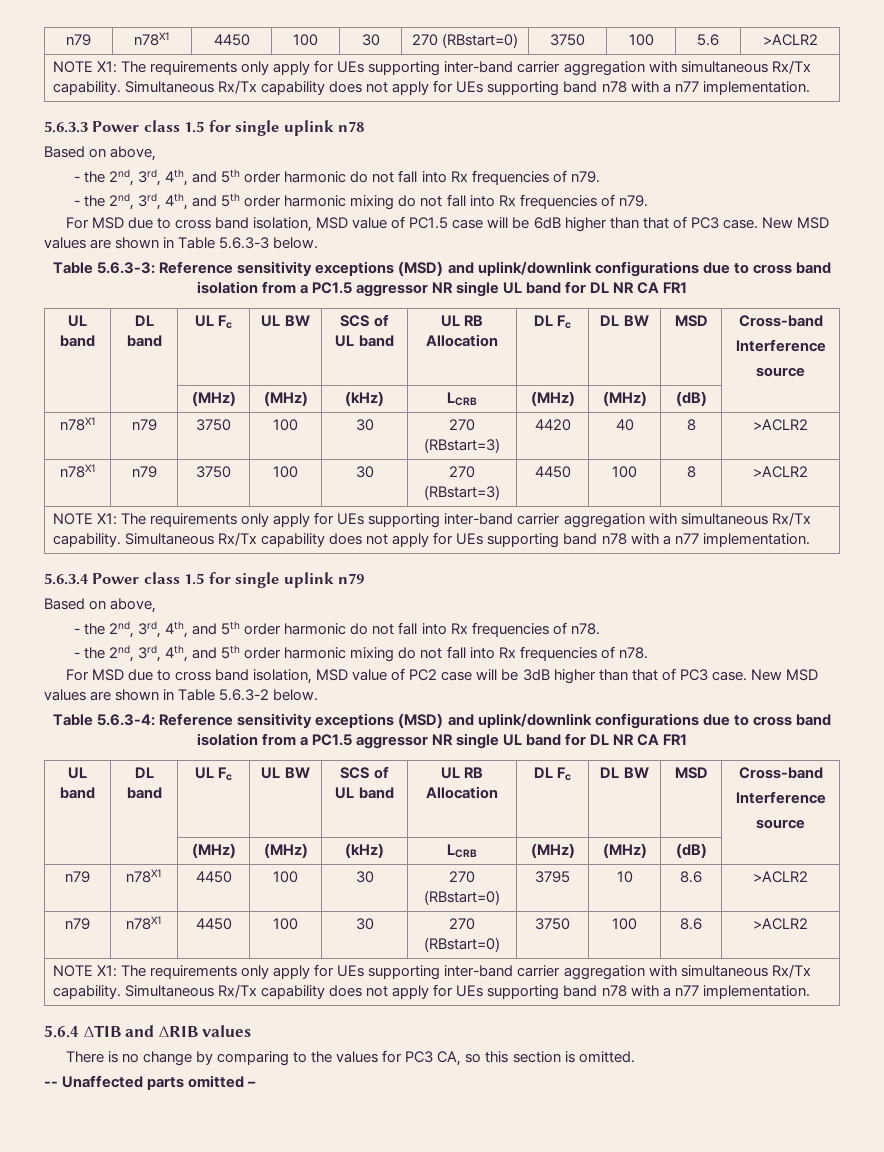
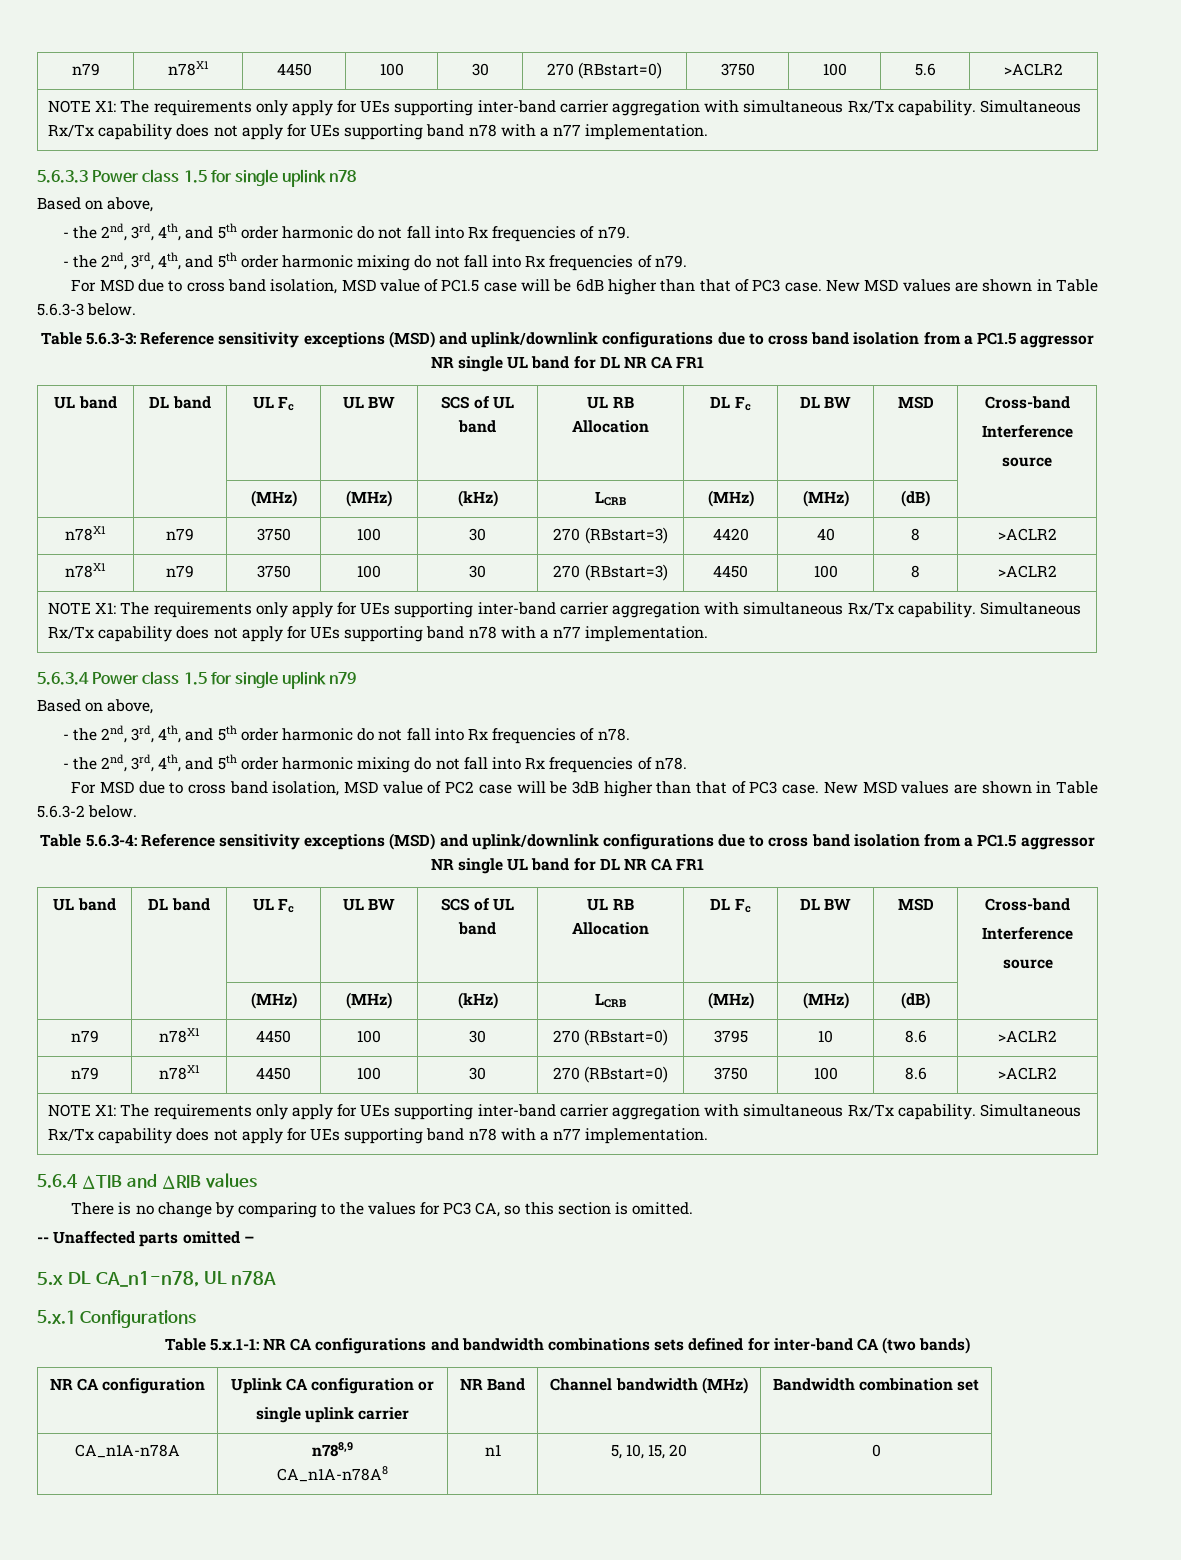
(257, 1084) none -> [37,1271,277,1287] [37,1310,197,1328] [164,1337,971,1354] [49,1378,206,1394] [230,1378,435,1394] [255,1407,410,1423] [459,1378,526,1391] [550,1377,748,1394] [772,1378,980,1391] [75,1444,180,1458] [312,1442,353,1457] [277,1466,388,1482] [484,1444,501,1456] [610,1444,688,1459] [871,1444,881,1457] // 5.x DL CA_n1-n78, UL n78A // 5.x.1 Configurations // Table 5.x.1-1: NR CA configurations and bandwidth combinations sets defined for inter-band CA (two bands) // NR CA configuration | Uplink CA configuration or // single uplink carrier | NR Band | Channel bandwidth (MHz) | Bandwidth combination set // CA_n1A-n78A | n788,9 // CA_n1A-n78A8 | n1 | 5, 10, 15, 20 | 0

